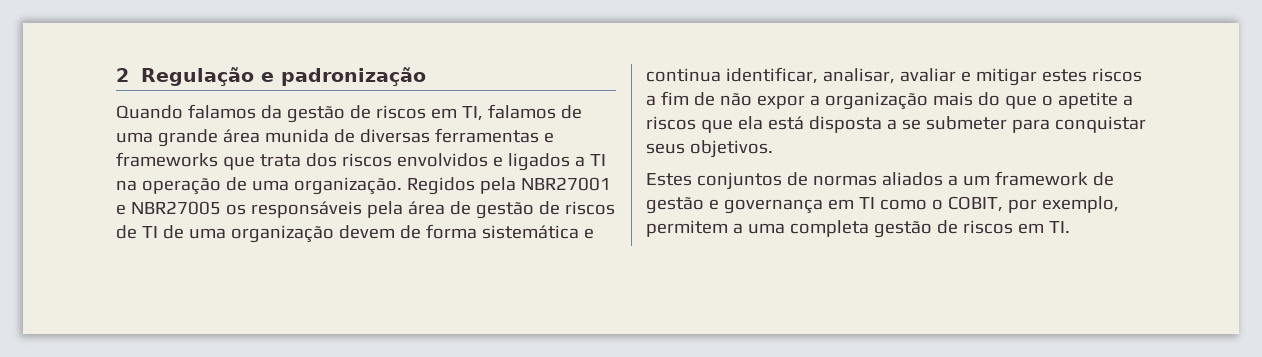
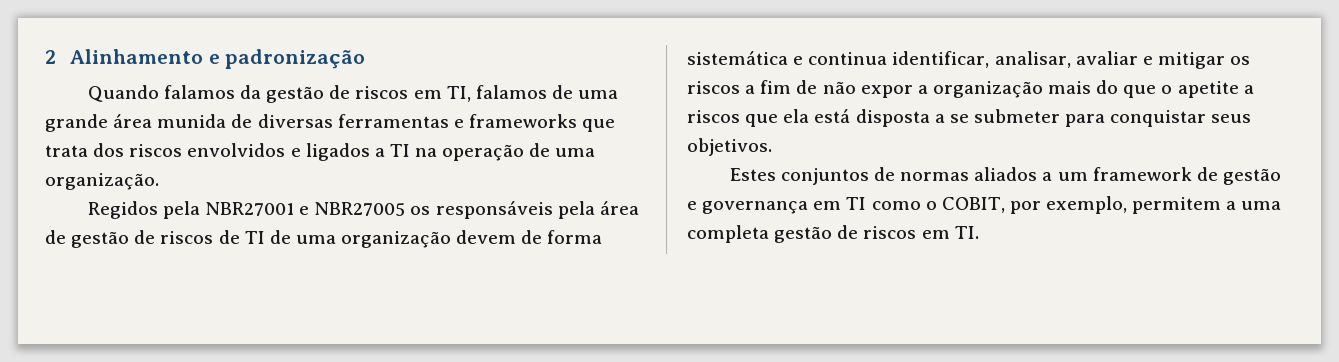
[141,67,255,86] Regulação -> [69,49,203,64] Alinhamento
(402, 186) none -> (159, 181) //
[1041,69,1087,82] estes -> [1230,56,1251,65] os

